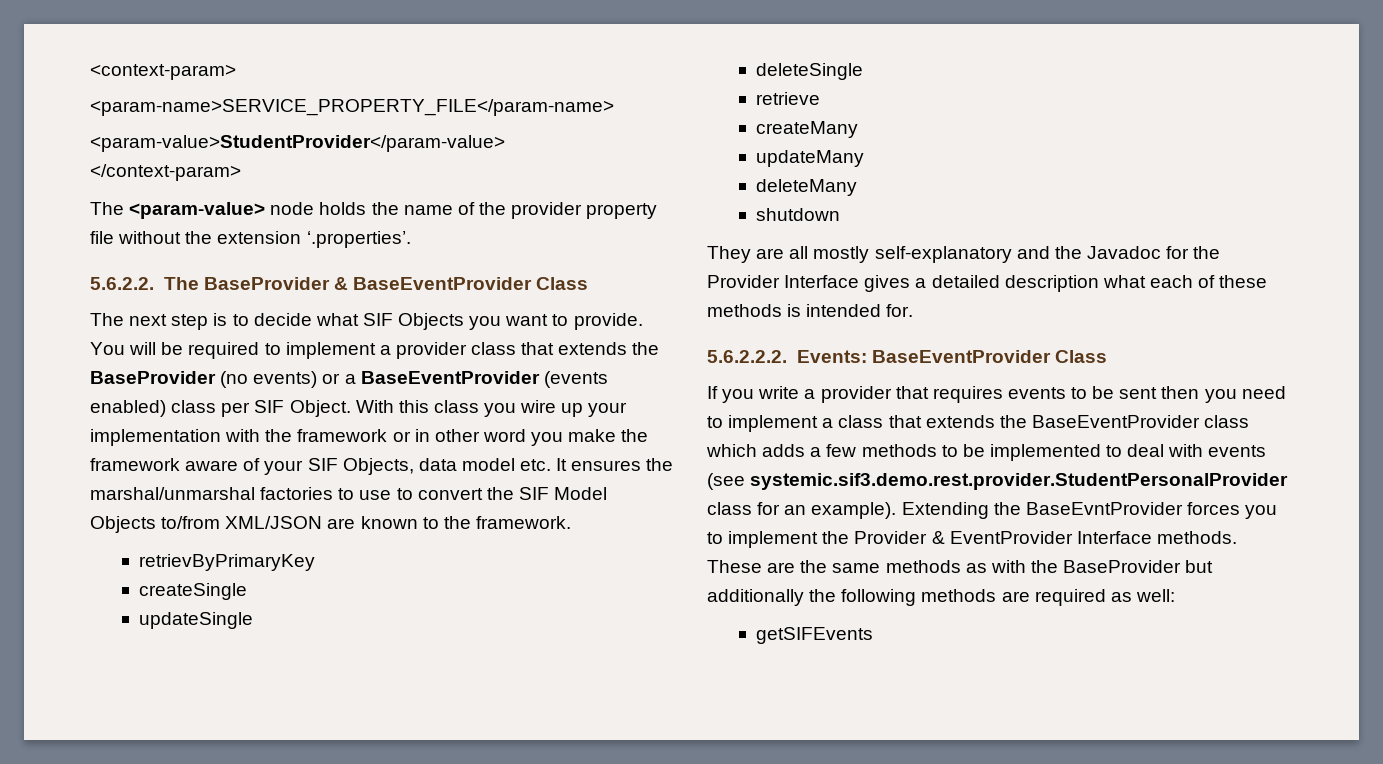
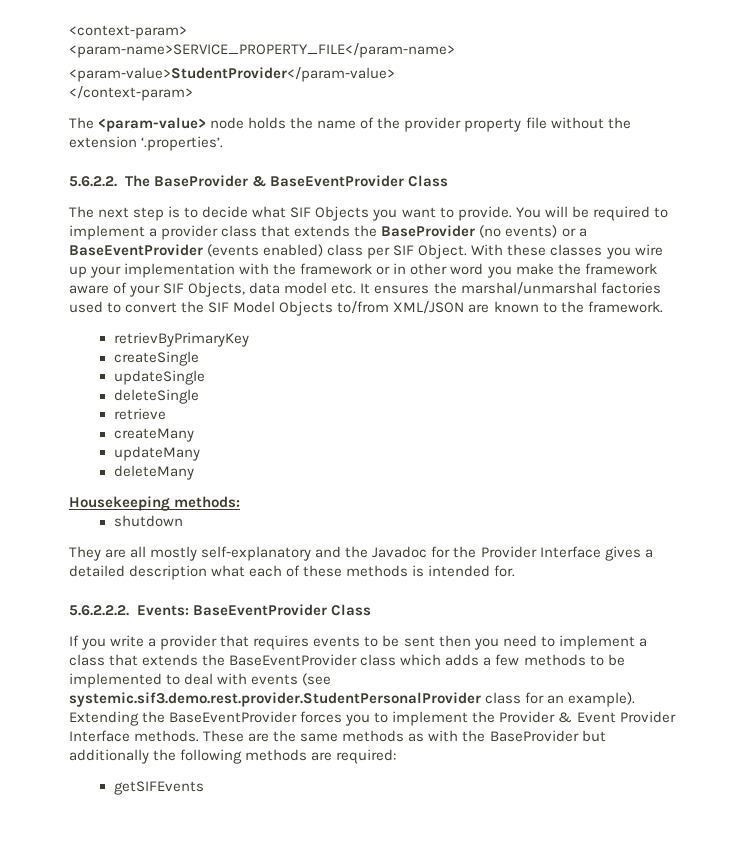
[398,400,479,413] this class -> [507,244,603,256] these classes
[338,488,392,500] to use -> [69,301,103,313] used
(857, 187) none -> [69,496,241,511] // Housekeeping methods:
[1025,502,1183,515] BaseEvntProvider -> [169,711,298,723] BaseEventProvider
[949,531,1073,544] EventProvider -> [576,711,676,723] Event Provider
[1034,589,1175,606] required as well: -> [336,749,397,764] required:

